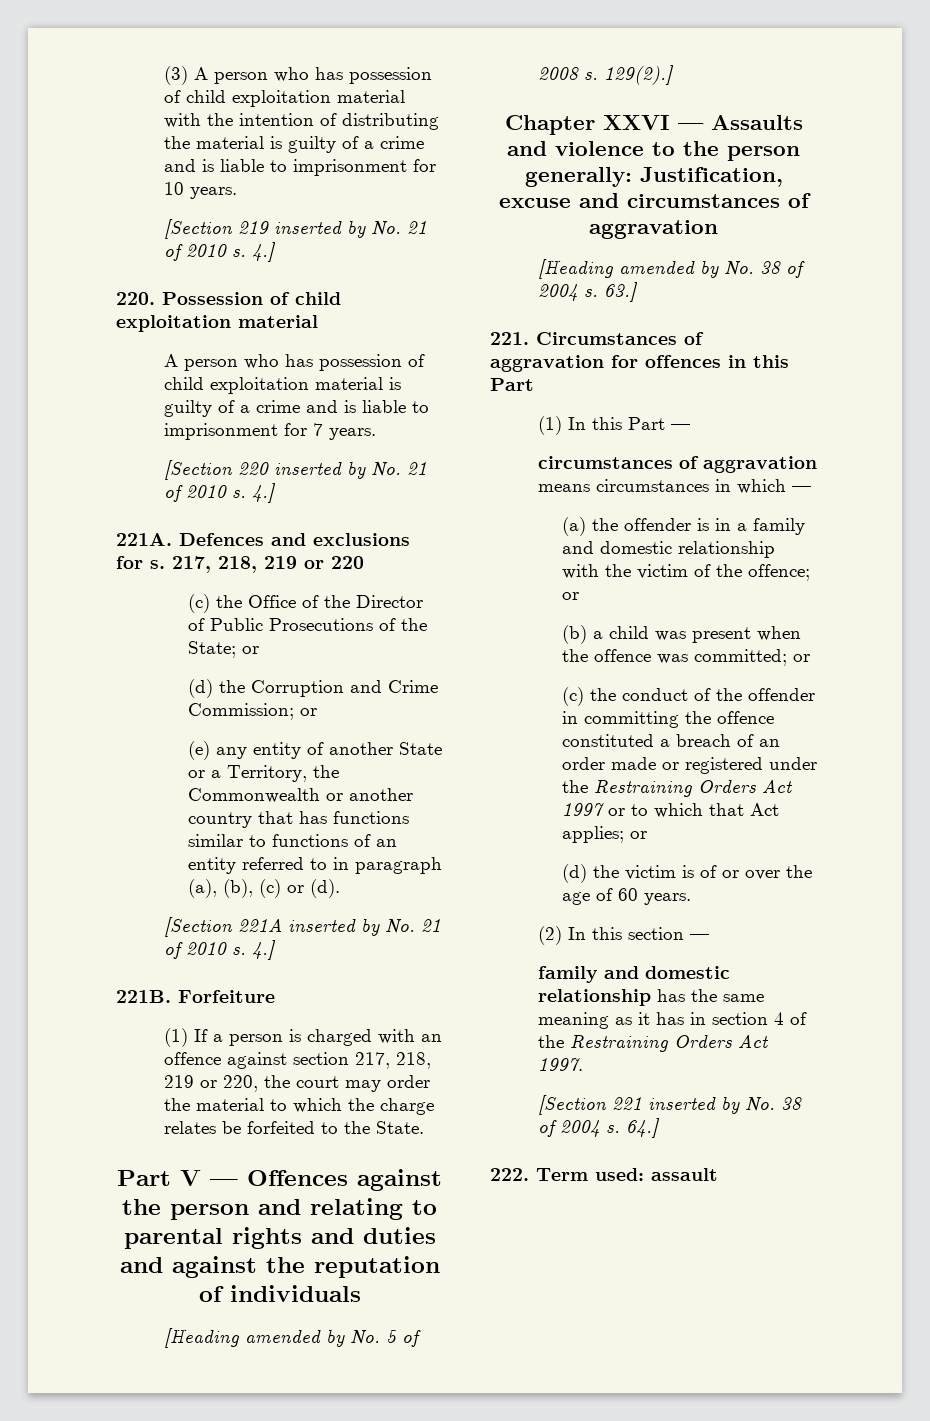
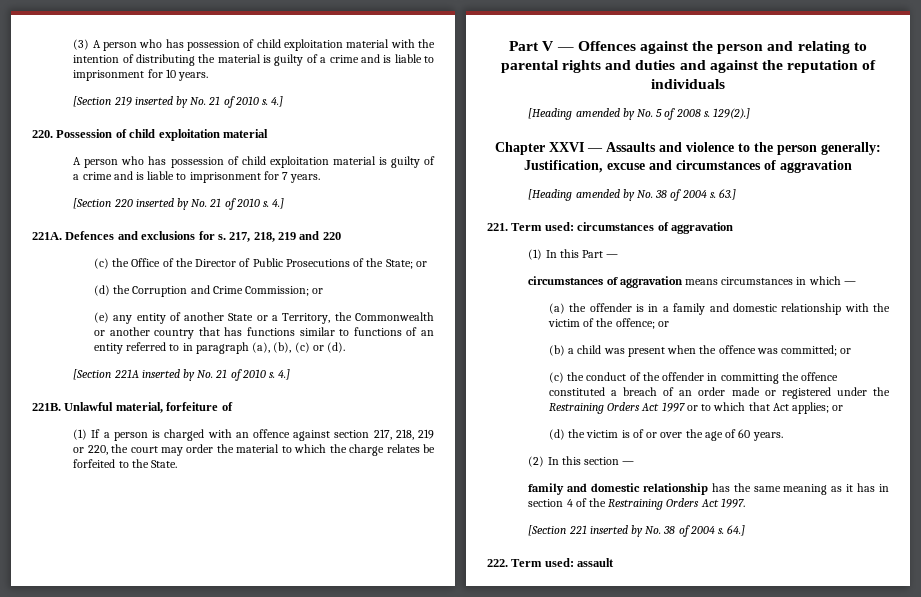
[304,560,324,569] or -> [299,231,320,240] and
[178,990,275,1003] Forfeiture -> [64,402,233,413] Unlawful material, forfeiture of
[536,332,704,345] [490,355,789,372] [490,378,534,391] Circumstances of aggravation for offences in this Part -> [511,222,733,234] Term used: circumstances of aggravation

